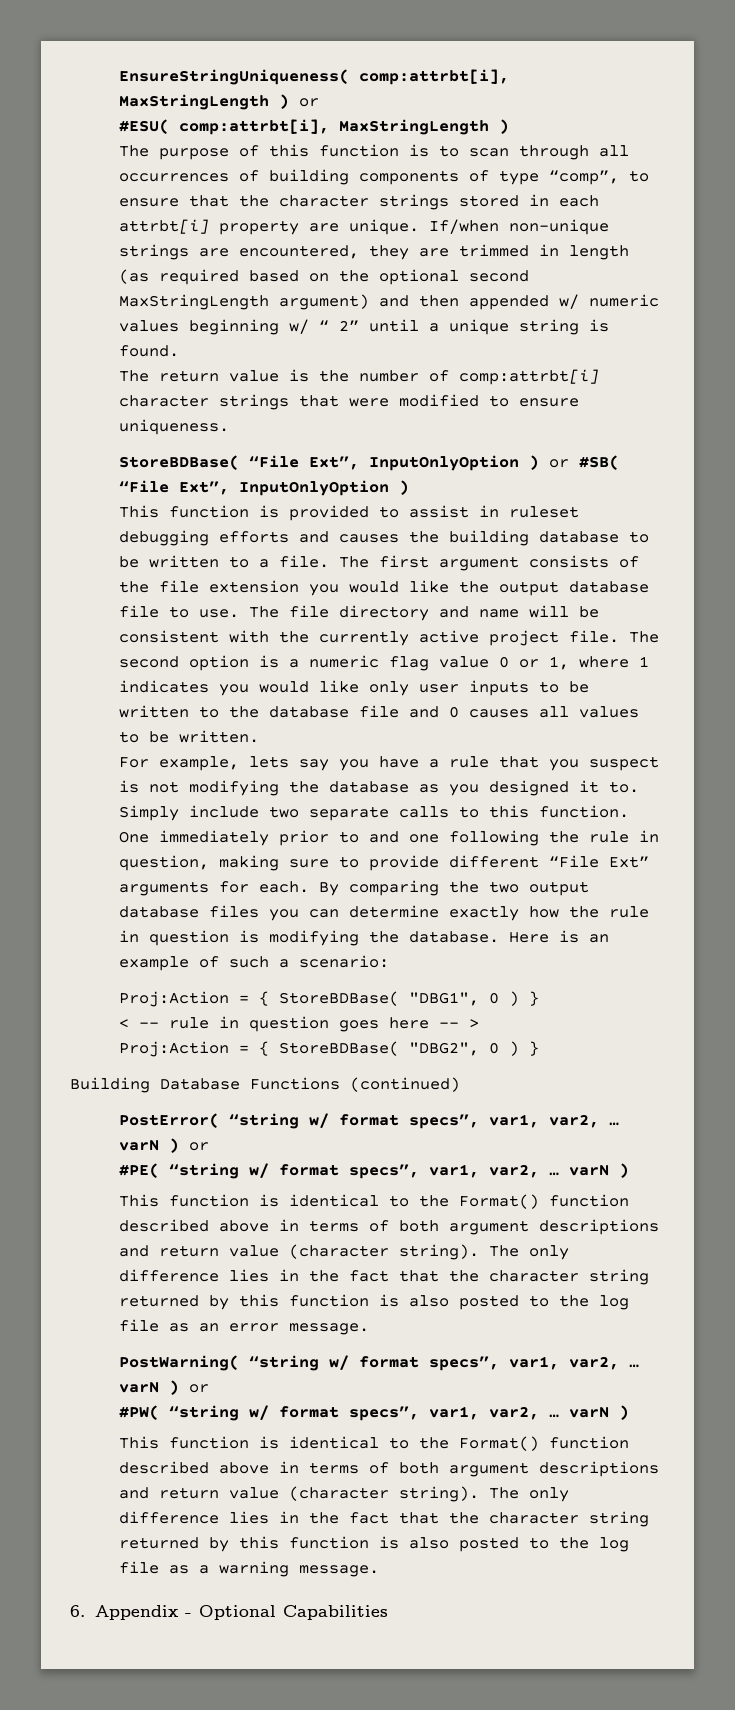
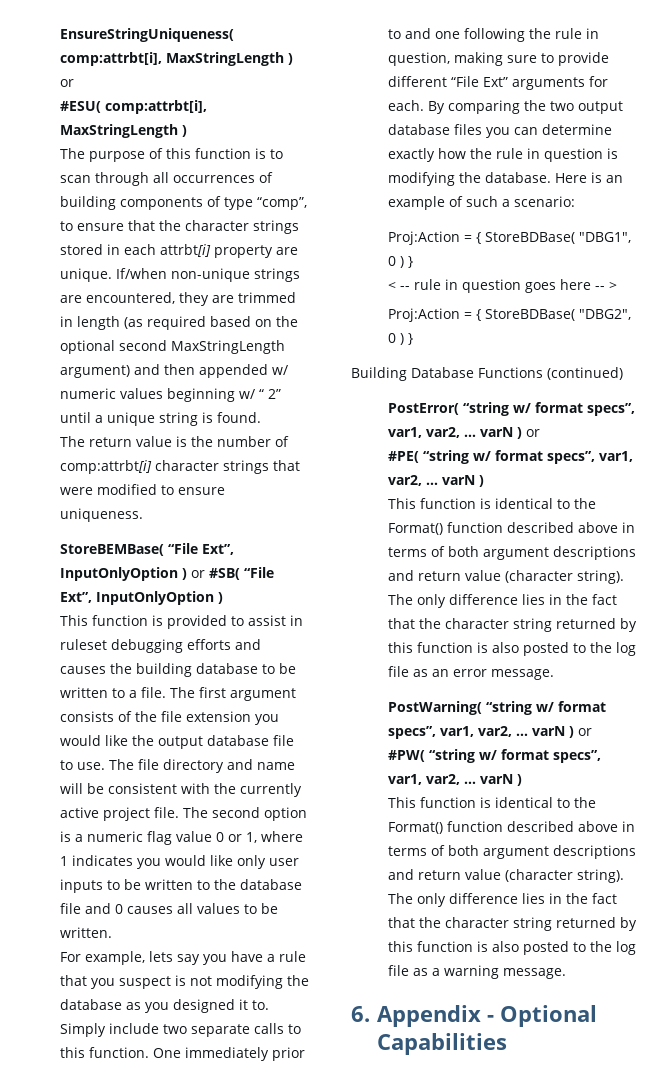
[119,455,240,470] StoreBDBase( -> [60,544,165,556] StoreBEMBase(

